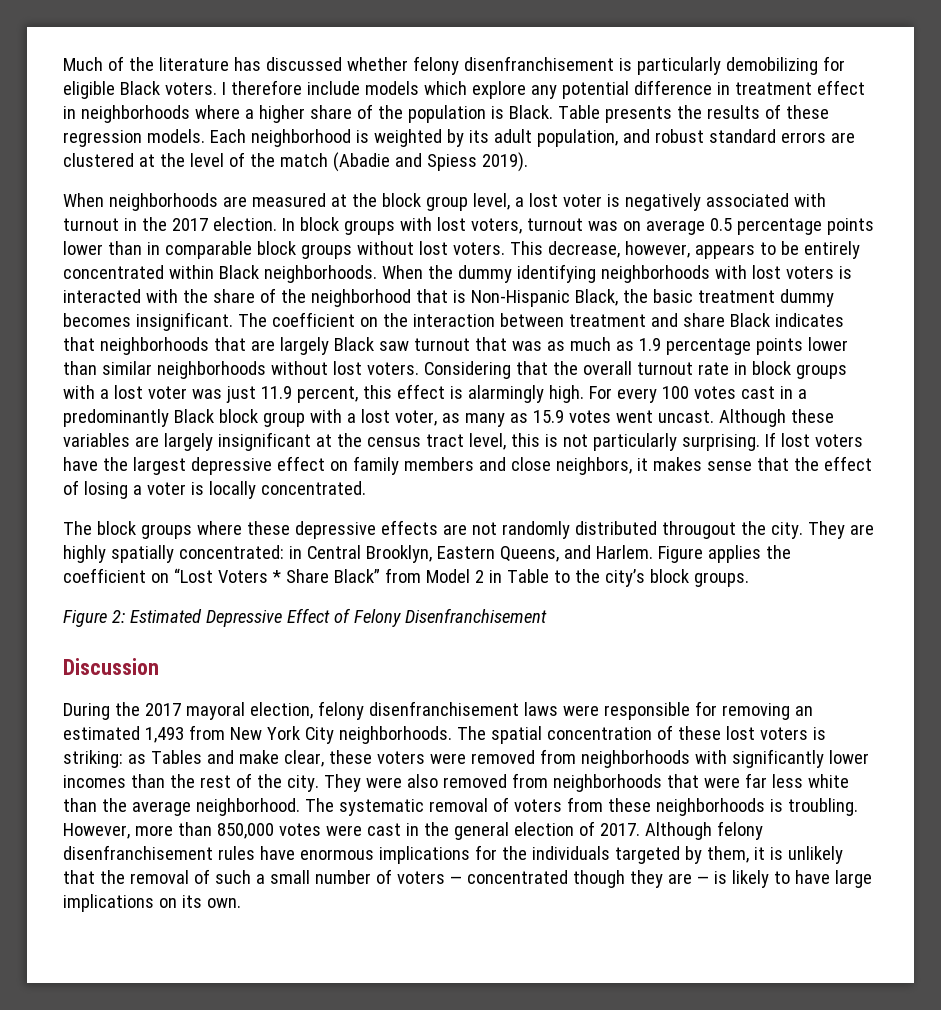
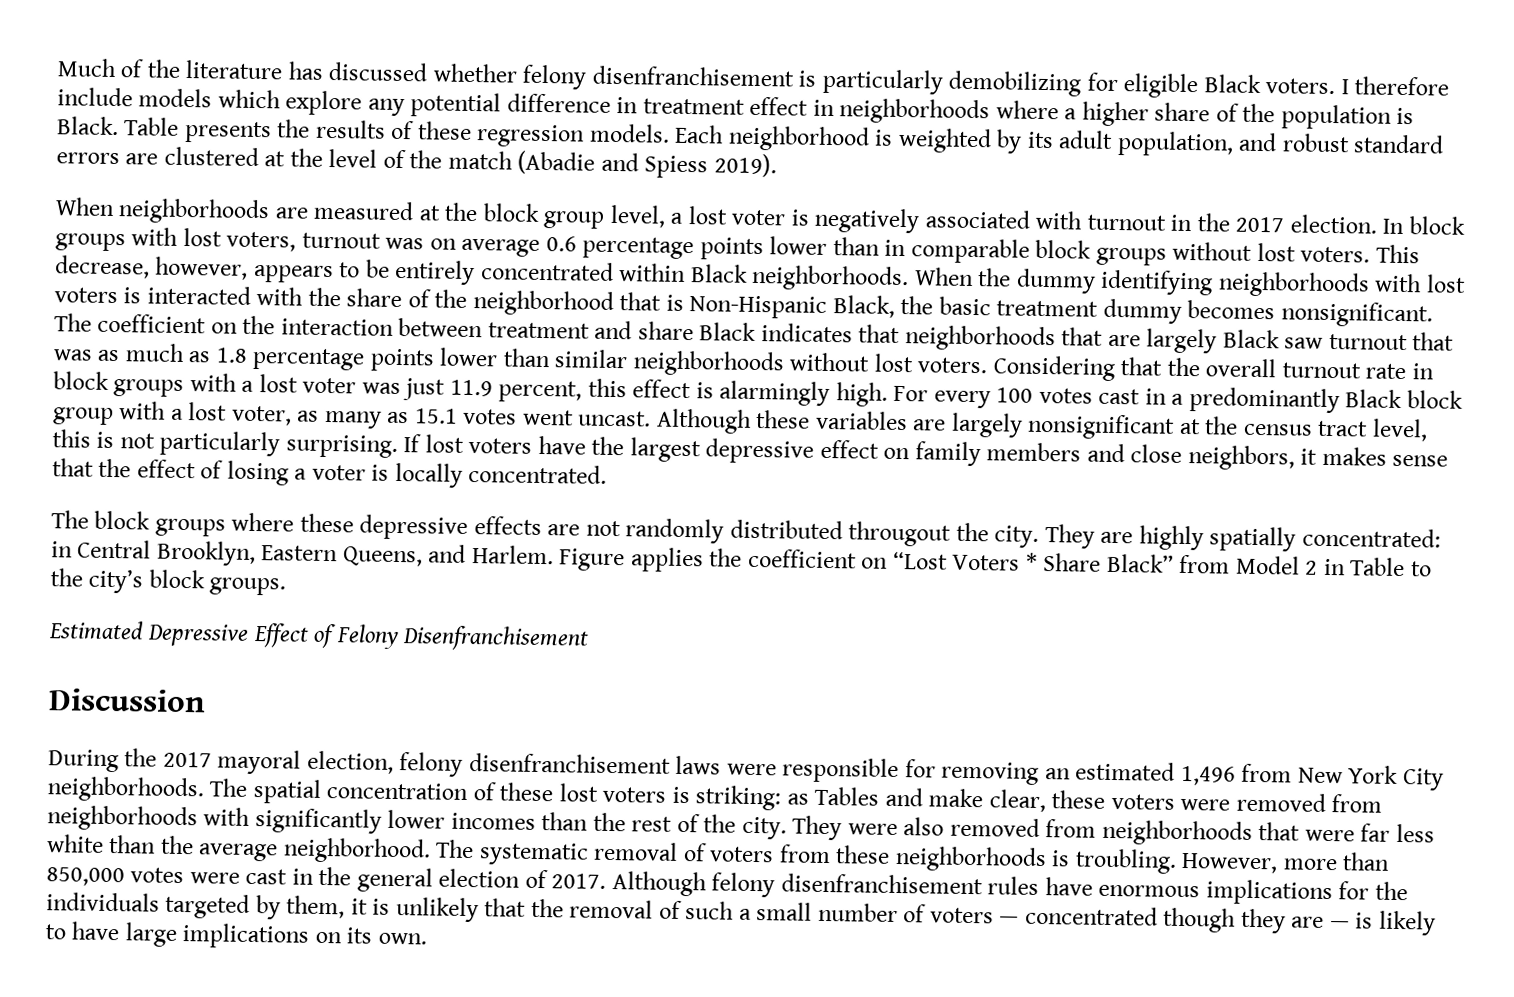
[709,218,732,231] 0.5 -> [545,236,577,252] 0.6
[135,312,233,331] insignificant. -> [1280,301,1433,328] nonsignificant.
[638,338,661,351] 1.9 -> [215,347,248,363] 1.8
[532,410,564,423] 15.9 -> [414,408,458,424] 15.1
[217,432,311,451] insignificant -> [1027,413,1176,440] nonsignificant
[63,610,125,627] Figure 2: -> (287, 586) none
[144,727,184,743] 1,493 -> [1180,765,1236,786] 1,496

